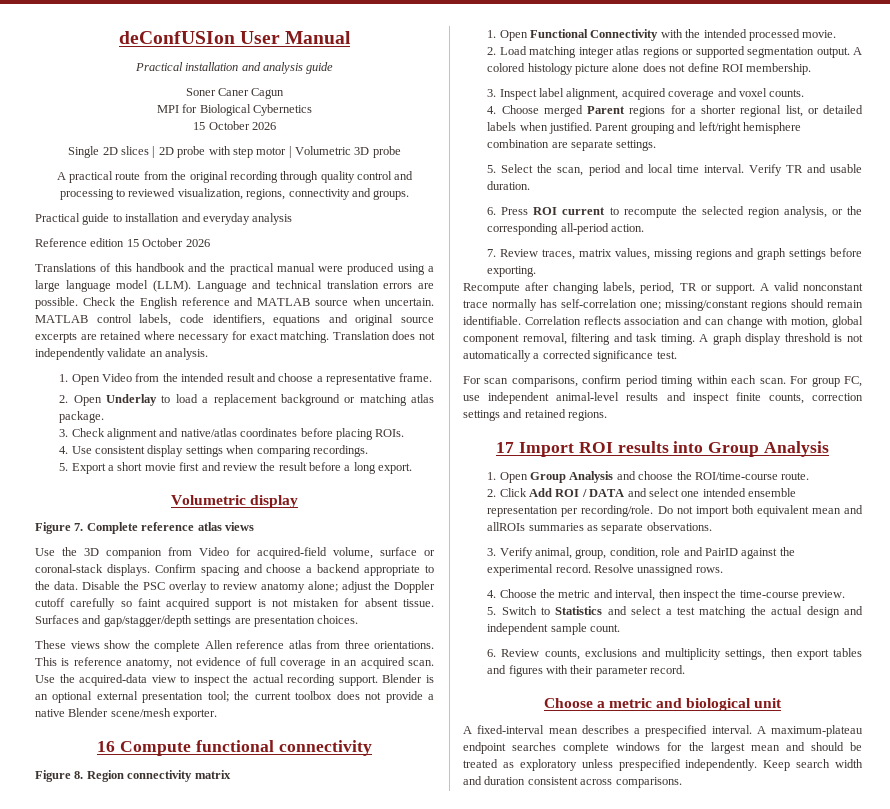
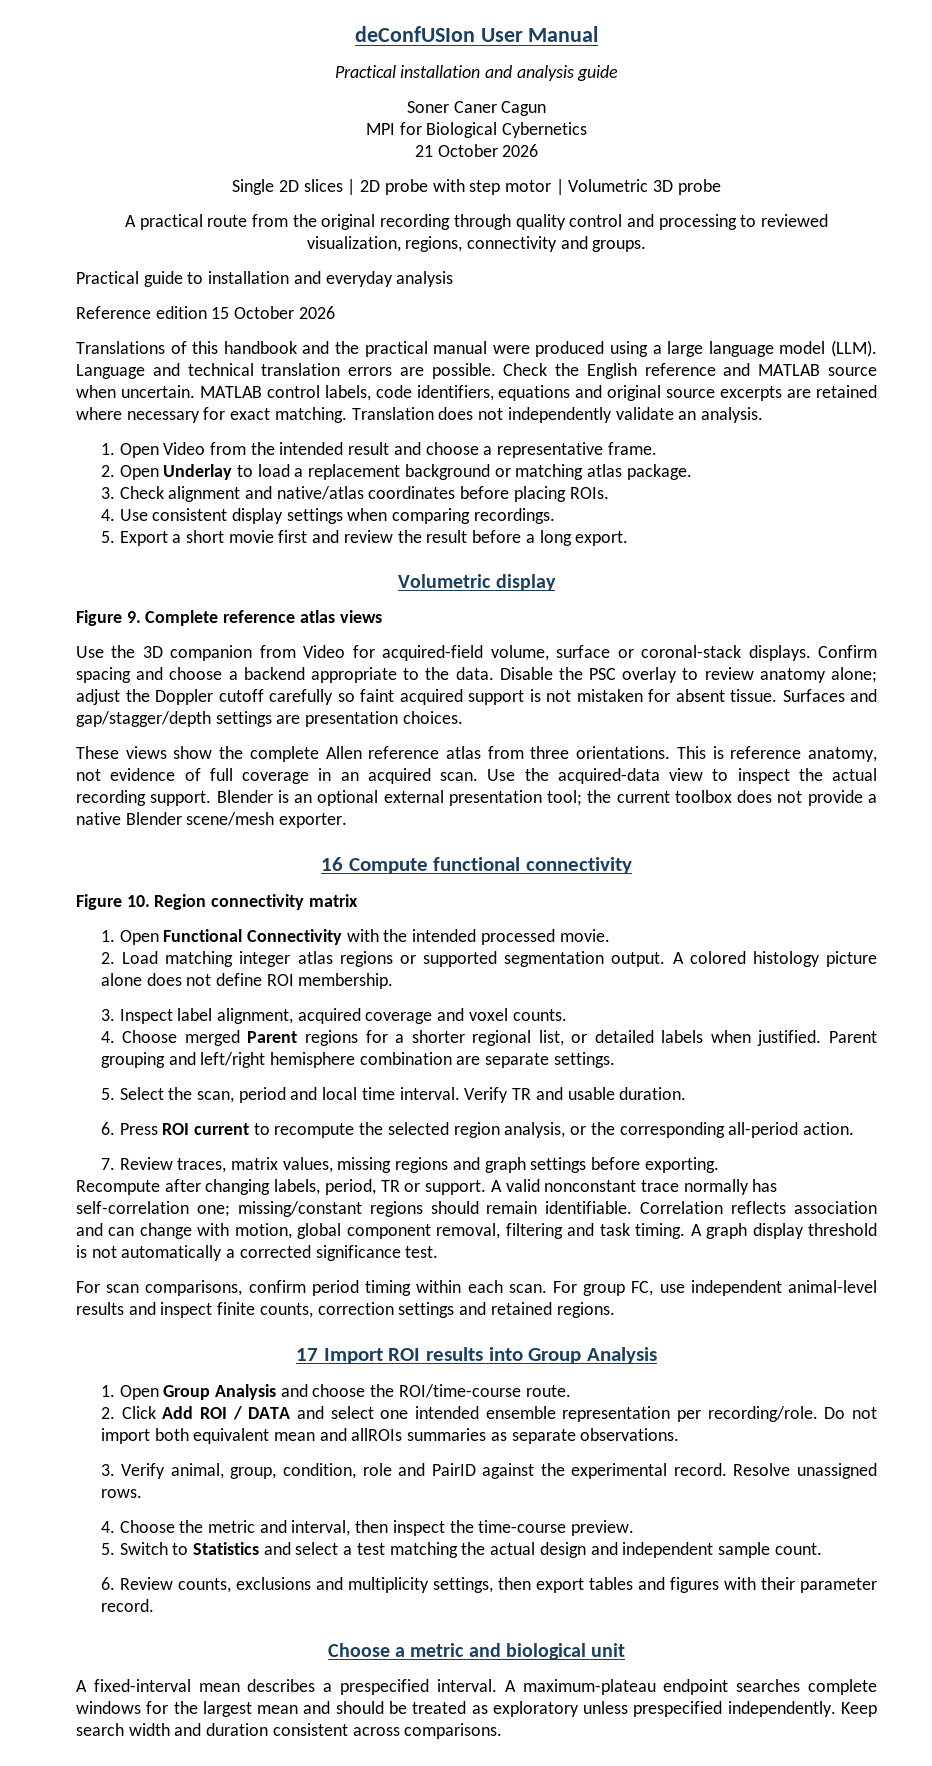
[193,122,206,130] 15 -> [414,145,433,157] 21
[74,523,84,531] 7. -> [126,611,141,623] 9.
[74,771,84,779] 8. -> [126,895,150,907] 10.

